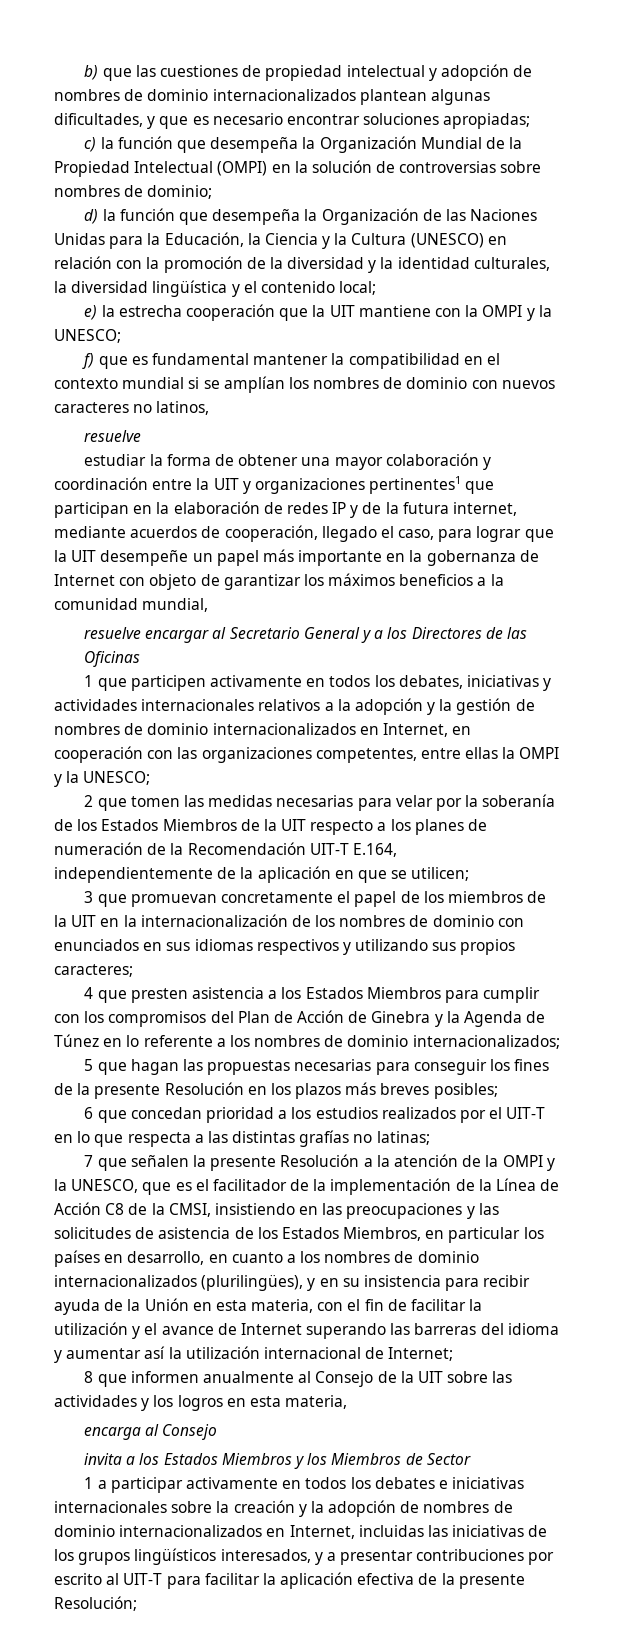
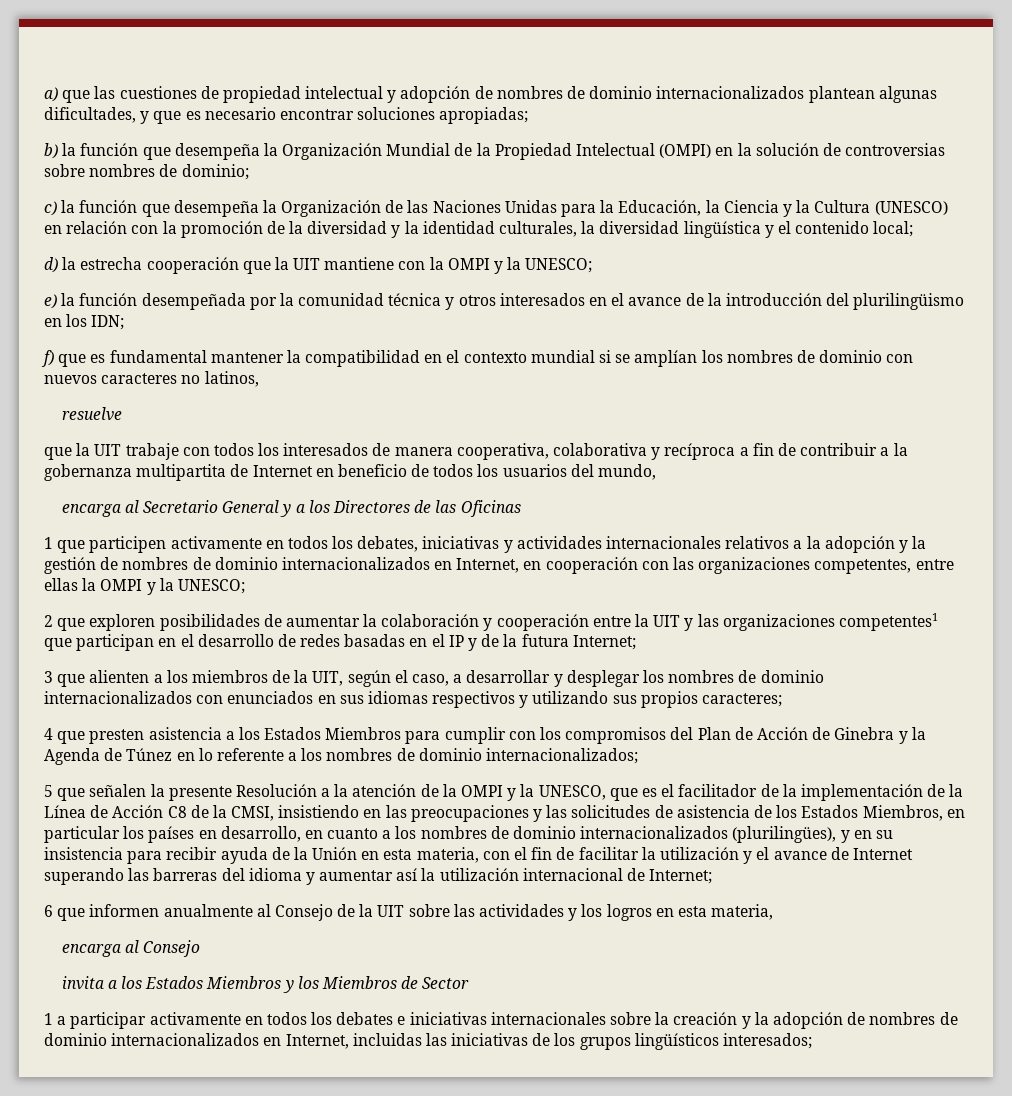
[84,65,99,80] b) -> [44,87,58,102] a)
[84,137,97,152] c) -> [44,143,58,159] b)
[84,209,99,224] d) -> [44,201,57,216] c)
[84,305,98,320] e) -> [44,257,58,273] d)
(121, 336) none -> [44,293,965,310] [44,314,125,330] // e) la función desempeñada por la comunidad técnica y otros interesados en el avance de la introducción del plurilingüismo en los IDN;
[84,453,491,470] [54,476,495,494] [54,501,518,518] [54,525,554,542] [54,549,406,566] estudiar la forma de obtener una mayor colaboración y coordinación entre la UIT y organizaciones pertinentes1 que participan en la elaboración de redes IP y de la futura internet, mediante acuerdos de cooperación, llegado el caso, para lograr que la UIT desempeñe un papel más importante en -> [44,443,890,460] que la UIT trabaje con todos los interesados de manera cooperativa, colaborativa y recíproca a fin de contribuir a
[519,550,539,562] [54,573,504,590] [54,598,209,612] [84,627,210,643] de Internet con objeto de garantizar los máximos beneficios a la comunidad mundial, // resuelve encargar -> [136,464,657,481] [61,504,121,517] multipartita de Internet en beneficio de todos los usuarios del mundo, // encarga
[130,794,556,811] [54,819,488,835] [54,842,397,857] [54,866,470,883] [84,891,547,907] [54,914,494,927] tomen las medidas necesarias para velar por la soberanía de los Estados Miembros de la UIT respecto a los planes de numeración de la Recomendación UIT-T E.164, independientemente de la aplicación en que se utilicen; // 3 que promuevan concretamente el papel de los miembros de la UIT en la internacionalización de los nombres de dominio -> [89,613,938,631] [44,634,636,651] [44,670,824,687] [44,691,192,704] exploren posibilidades de aumentar la colaboración y cooperación entre la UIT y las organizaciones competentes1 que participan en el desarrollo de redes basadas en el IP y de la futura Internet; // 3 que alienten a los miembros de la UIT, según el caso, a desarrollar y desplegar los nombres de dominio internacionalizados
[130,1059,550,1075] [54,1082,498,1099] [84,1107,546,1123] [54,1130,430,1147] [84,1155,127,1171] hagan las propuestas necesarias para conseguir los fines de la presente Resolución en los plazos más breves posibles; // 6 que concedan prioridad a los estudios realizados por el UIT-T en lo que respecta a las distintas grafías no latinas; // 7 que -> (86, 794) none
[84,1371,94,1383] 8 -> [44,905,53,917] 6
[220,1549,555,1565] [54,1572,525,1589] [54,1596,137,1611] interesados, y a presentar contribuciones por escrito al UIT-T para facilitar la aplicación efectiva de la presente Resolución; -> [723,1033,813,1049] interesados;

